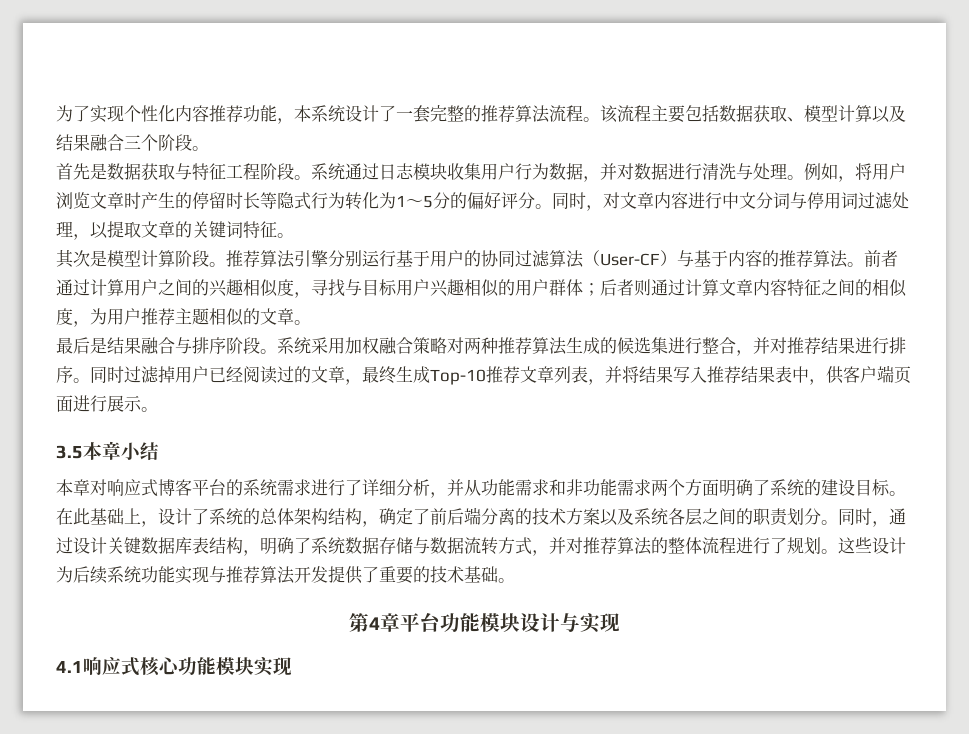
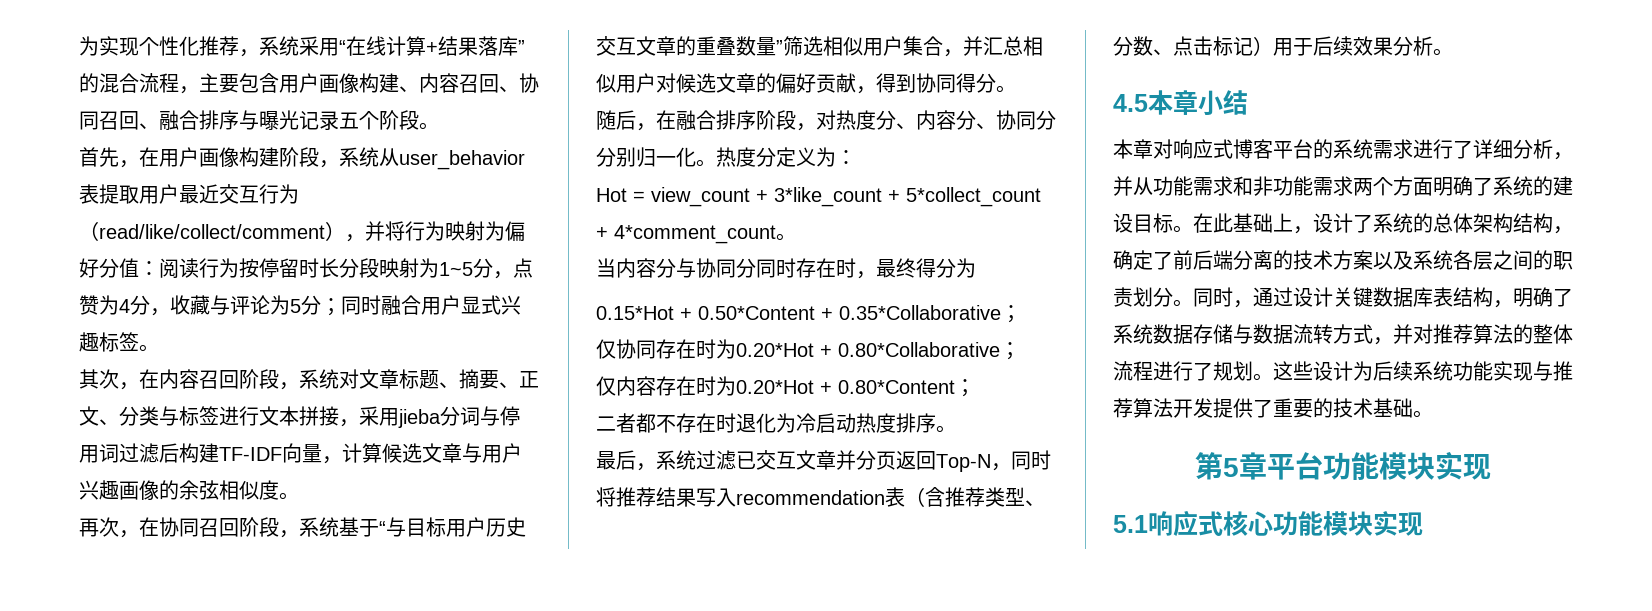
[56,105,90,122] 为了 -> [79,36,99,56] 为
[175,105,906,124] [56,134,209,152] [56,163,906,182] [56,192,909,211] [56,221,294,240] [56,249,898,268] [56,279,907,298] [56,308,311,327] [56,337,906,356] [56,365,911,385] [56,395,158,412] [56,445,83,459] 内容推荐功能，本系统设计了一套完整的推荐算法流程。该流程主要包括数据获取、模型计算以及结果融合三个阶段。 // 首先是数据获取与特征工程阶段。系统通过日志模块收集用户行为数据，并对数据进行清洗与处理。例如，将用户浏览文章时产生的停留时长等隐式行为转化为1～5分的偏好评分。同时，对文章内容进行中文分词与停用词过滤处理，以提取文章的关键词特征。 // 其次是模型计算阶段。推荐算法引擎分别运行基于用户的协同过滤算法（User-CF）与基于内容的推荐算法。前者通过计算用户之间的兴趣相似度，寻找与目标用户兴趣相似的用户群体；后者则通过计算文章内容特征之间的相似度，为用户推荐主题相似的文章。 // 最后是结果融合与排序阶段。系统采用加权融合策略对两种推荐算法生成的候选集进行整合，并对推荐结果进行排序。同时过滤掉用户已经阅读过的文章，最终生成Top-10推荐文章列表，并将结果写入推荐结果表中，供客户端页面进行展示。 // 3.5 -> [199,36,525,57] [79,73,539,94] [79,110,439,130] [79,147,525,170] [79,184,299,204] [79,221,525,242] [79,258,533,279] [79,295,521,316] [79,332,159,352] [79,369,539,390] [79,406,520,428] [79,443,522,464] [79,480,299,500] [79,517,526,538] [596,36,1043,57] [596,73,1016,94] [596,110,1056,131] [596,147,856,167] [596,187,1041,207] [596,225,796,244] [596,258,976,279] [596,305,1021,323] [596,339,1020,360] [596,376,975,397] [596,413,956,433] [596,450,1051,472] [596,487,1045,507] [1113,36,1453,56] [1113,94,1148,112] 推荐，系统采用“在线计算+结果落库”的混合流程，主要包含用户画像构建、内容召回、协同召回、融合排序与曝光记录五个阶段。 // 首先，在用户画像构建阶段，系统从user_behavior表提取用户最近交互行为（read/like/collect/comment），并将行为映射为偏好分值：阅读行为按停留时长分段映射为1~5分，点赞为4分，收藏与评论为5分；同时融合用户显式兴趣标签。 // 其次，在内容召回阶段，系统对文章标题、摘要、正文、分类与标签进行文本拼接，采用jieba分词与停用词过滤后构建TF-IDF向量，计算候选文章与用户兴趣画像的余弦相似度。 // 再次，在协同召回阶段，系统基于“与目标用户历史交互文章的重叠数量”筛选相似用户集合，并汇总相似用户对候选文章的偏好贡献，得到协同得分。 // 随后，在融合排序阶段，对热度分、内容分、协同分分别归一化。热度分定义为： // Hot = view_count + 3*like_count + 5*collect_count + 4*comment_count。 // 当内容分与协同分同时存在时，最终得分为 // 0.15*Hot + 0.50*Content + 0.35*Collaborative； // 仅协同存在时为0.20*Hot + 0.80*Collaborative； // 仅内容存在时为0.20*Hot + 0.80*Content； // 二者都不存在时退化为冷启动热度排序。 // 最后，系统过滤已交互文章并分页返回Top-N，同时将推荐结果写入recommendation表（含推荐类型、分数、点击标记）用于后续效果分析。 // 4.5
[369,617,380,630] 4 -> [1223,458,1239,477] 5
[520,613,580,632] 设计与 -> (1435, 466) none
[56,661,83,673] 4.1 -> [1113,515,1148,533] 5.1

